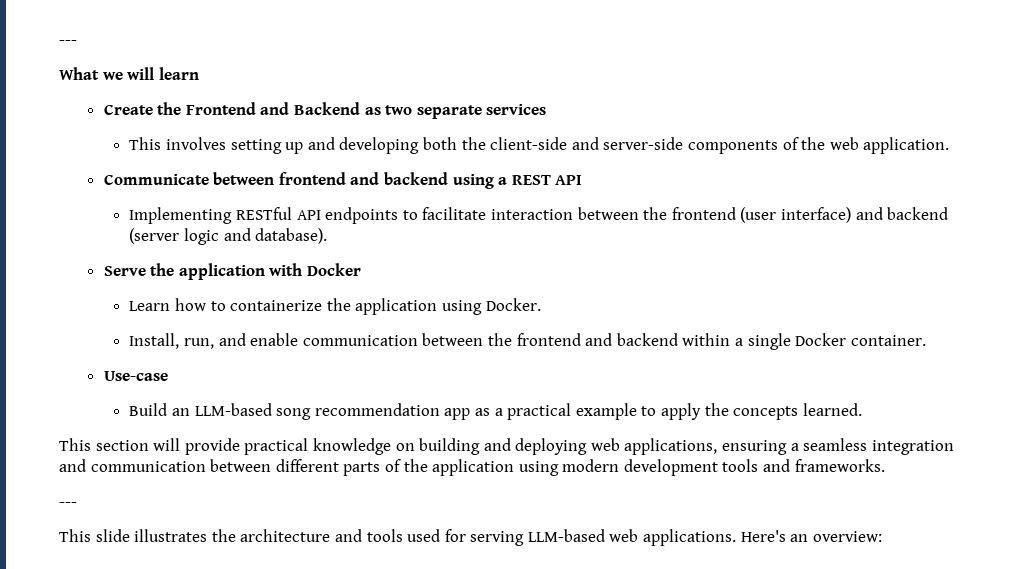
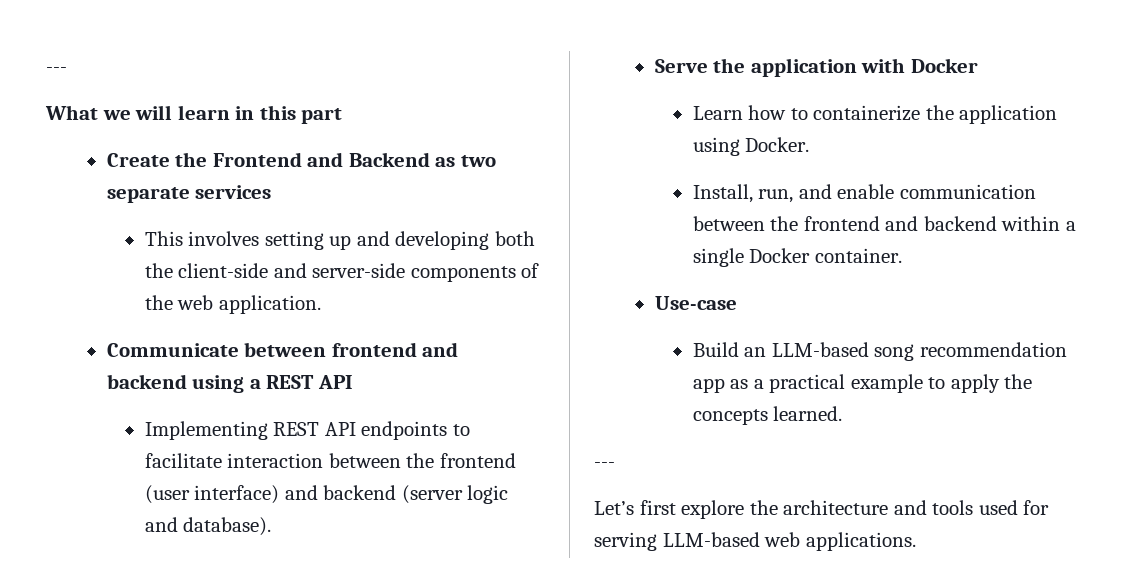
(199, 73) none -> [235,105,343,124] in this part
[236,207,293,220] RESTful -> [273,422,320,436] REST
[59,438,954,455] [59,459,885,476] [59,502,77,507] [59,529,208,542] This section will provide practical knowledge on building and deploying web applications, ensuring a seamless integration and communication between different parts of the application using modern development tools and frameworks. // --- // This slide illustrates -> [594,462,615,468] [594,500,745,519] --- // Let’s first explore
[740,530,882,542] Here's an overview: -> (916, 541) none

